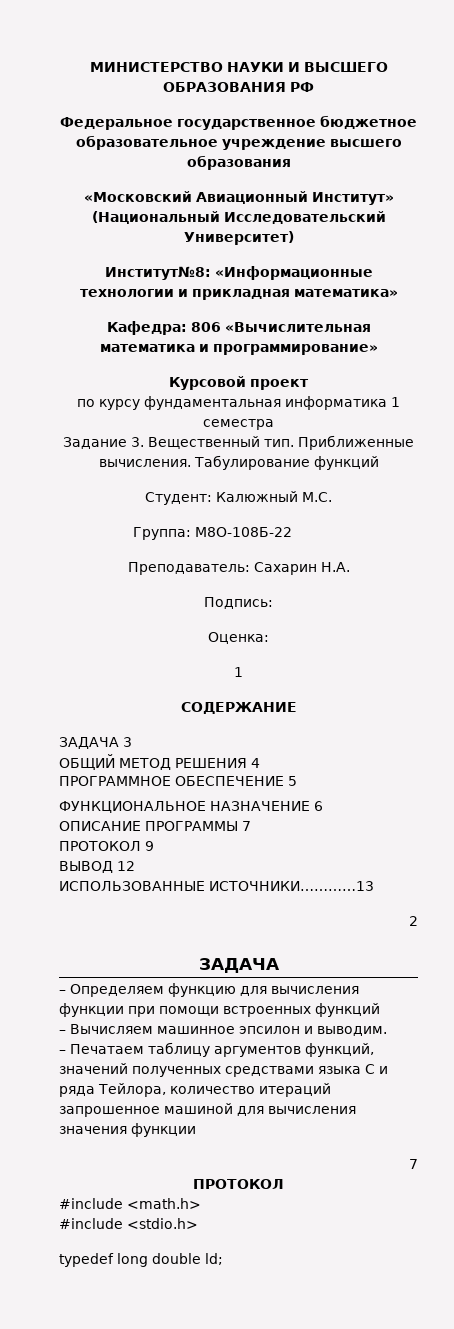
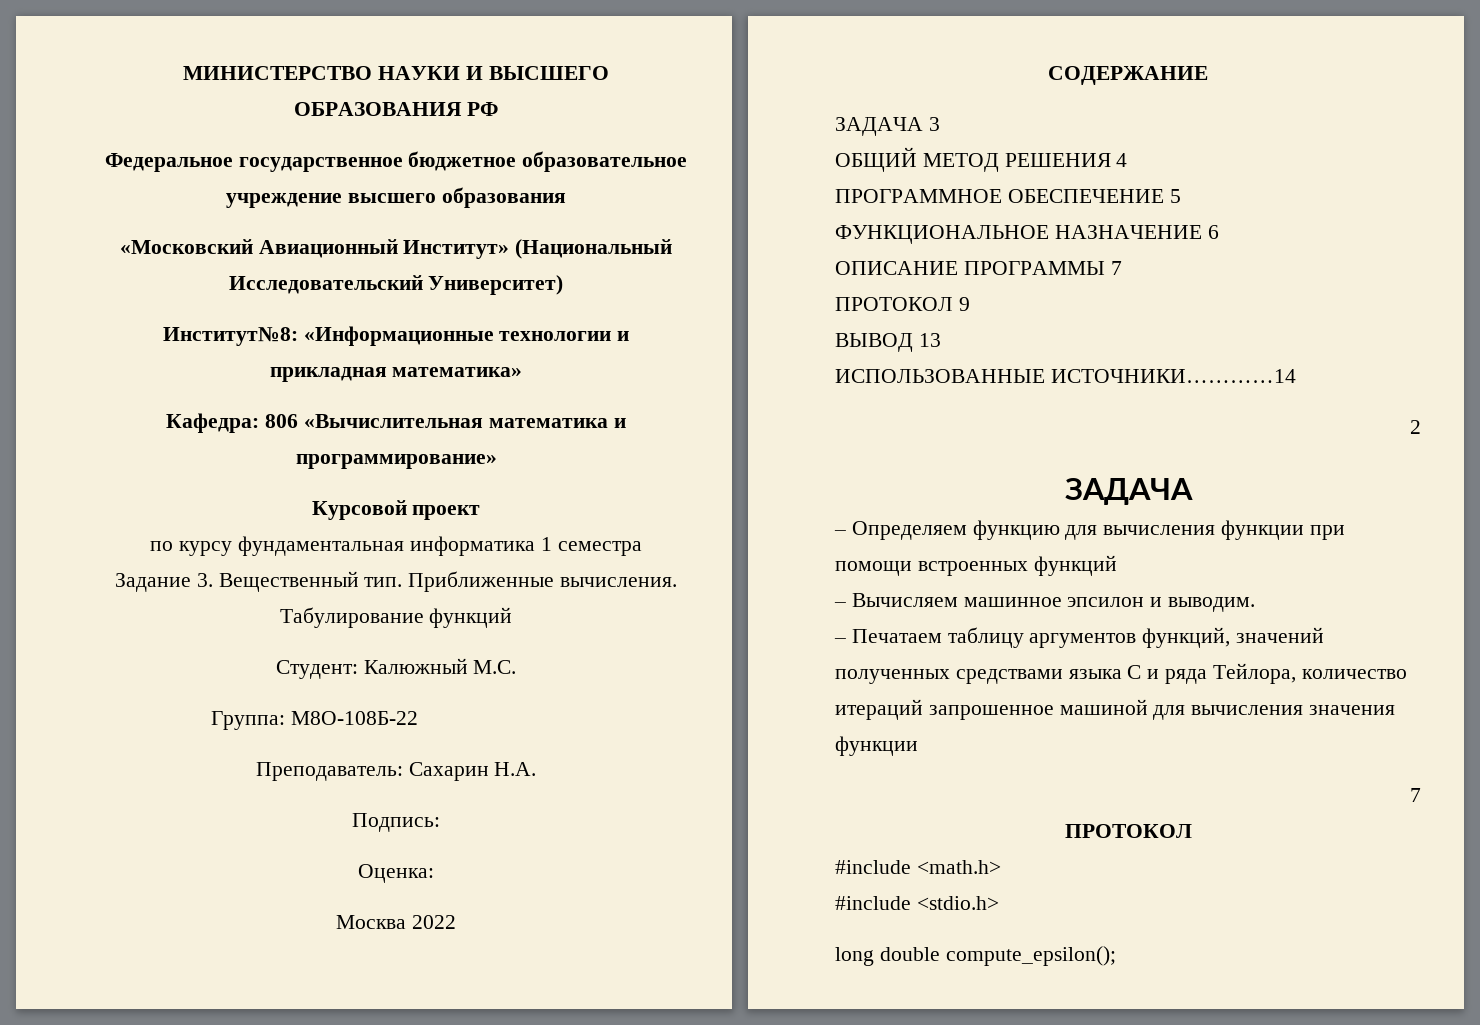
[234,667,243,677] 1 -> [336,915,456,929] Москва 2022
[117,861,135,871] 12 -> [918,333,941,347] 13
[209,881,374,891] ИСТОЧНИКИ…………13 -> [1050,369,1296,383] ИСТОЧНИКИ…………14
[59,1253,114,1267] typedef -> (999, 903) none
[205,1253,223,1265] ld; -> [945,946,1116,966] compute_epsilon();

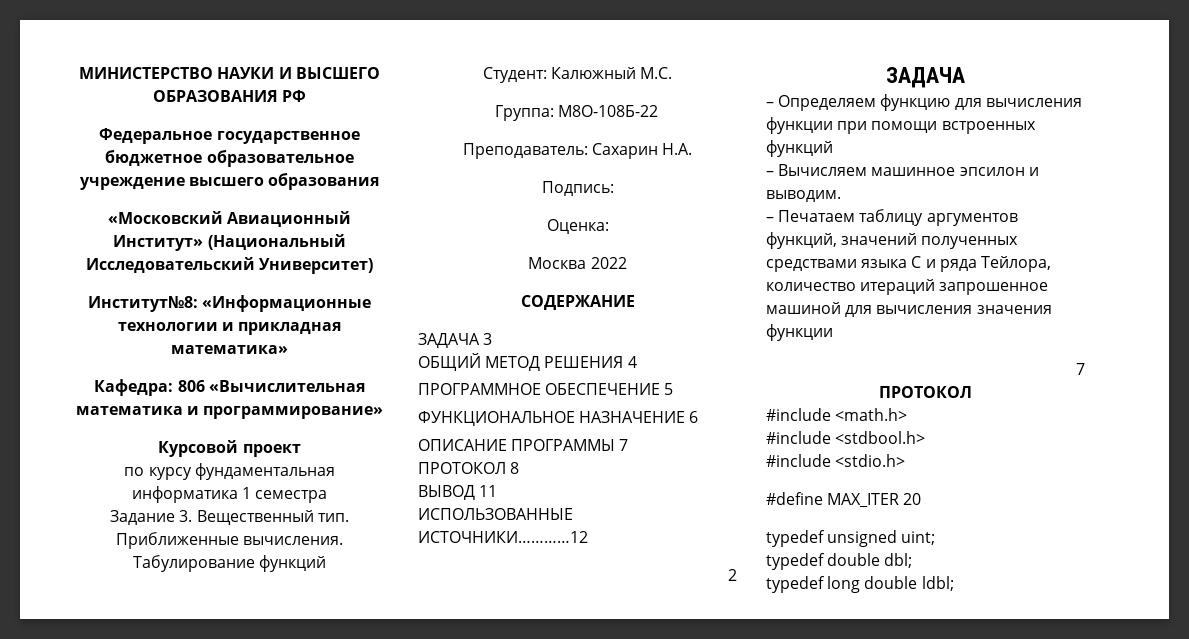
[958,297,970,311] 9 -> [510,462,520,474] 8
[918,333,941,347] 13 -> [479,485,498,497] 11
[1050,369,1296,383] ИСТОЧНИКИ…………14 -> [418,531,588,543] ИСТОЧНИКИ…………12
(1001, 867) none -> [766,431,926,444] // #include <stdbool.h>
(999, 903) none -> [766,492,922,508] [766,530,936,547] [766,553,913,570] [766,576,825,593] #define MAX_ITER 20 // typedef unsigned uint; // typedef double dbl; // typedef
[945,946,1116,966] compute_epsilon(); -> [921,576,954,591] ldbl;

